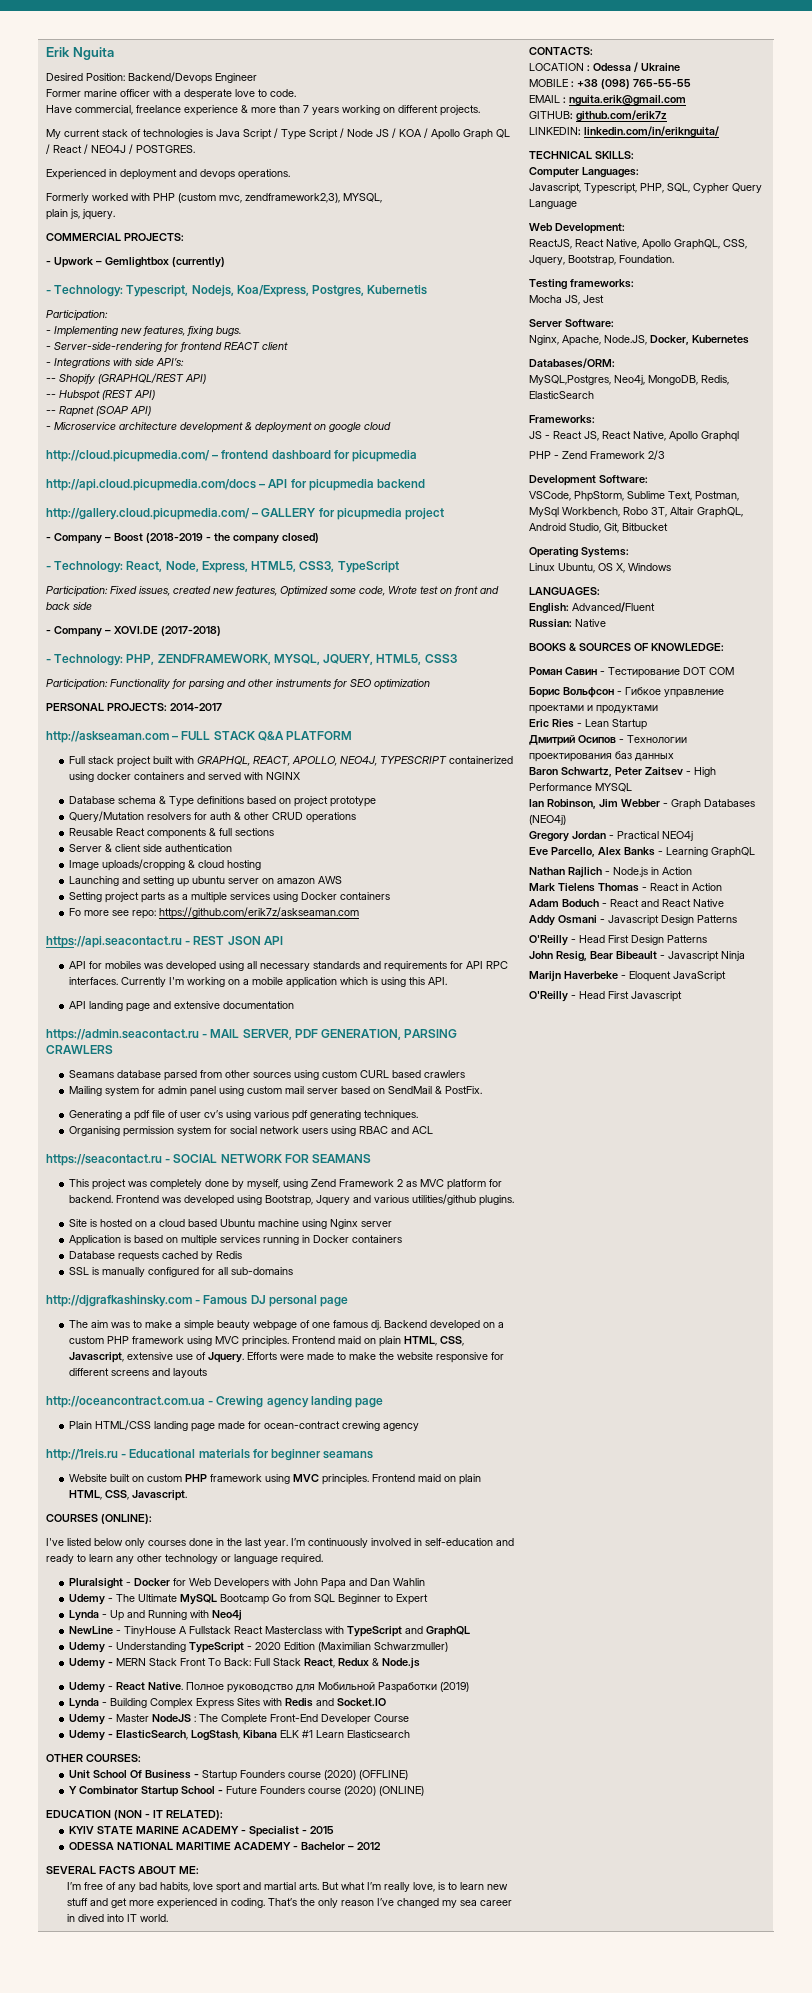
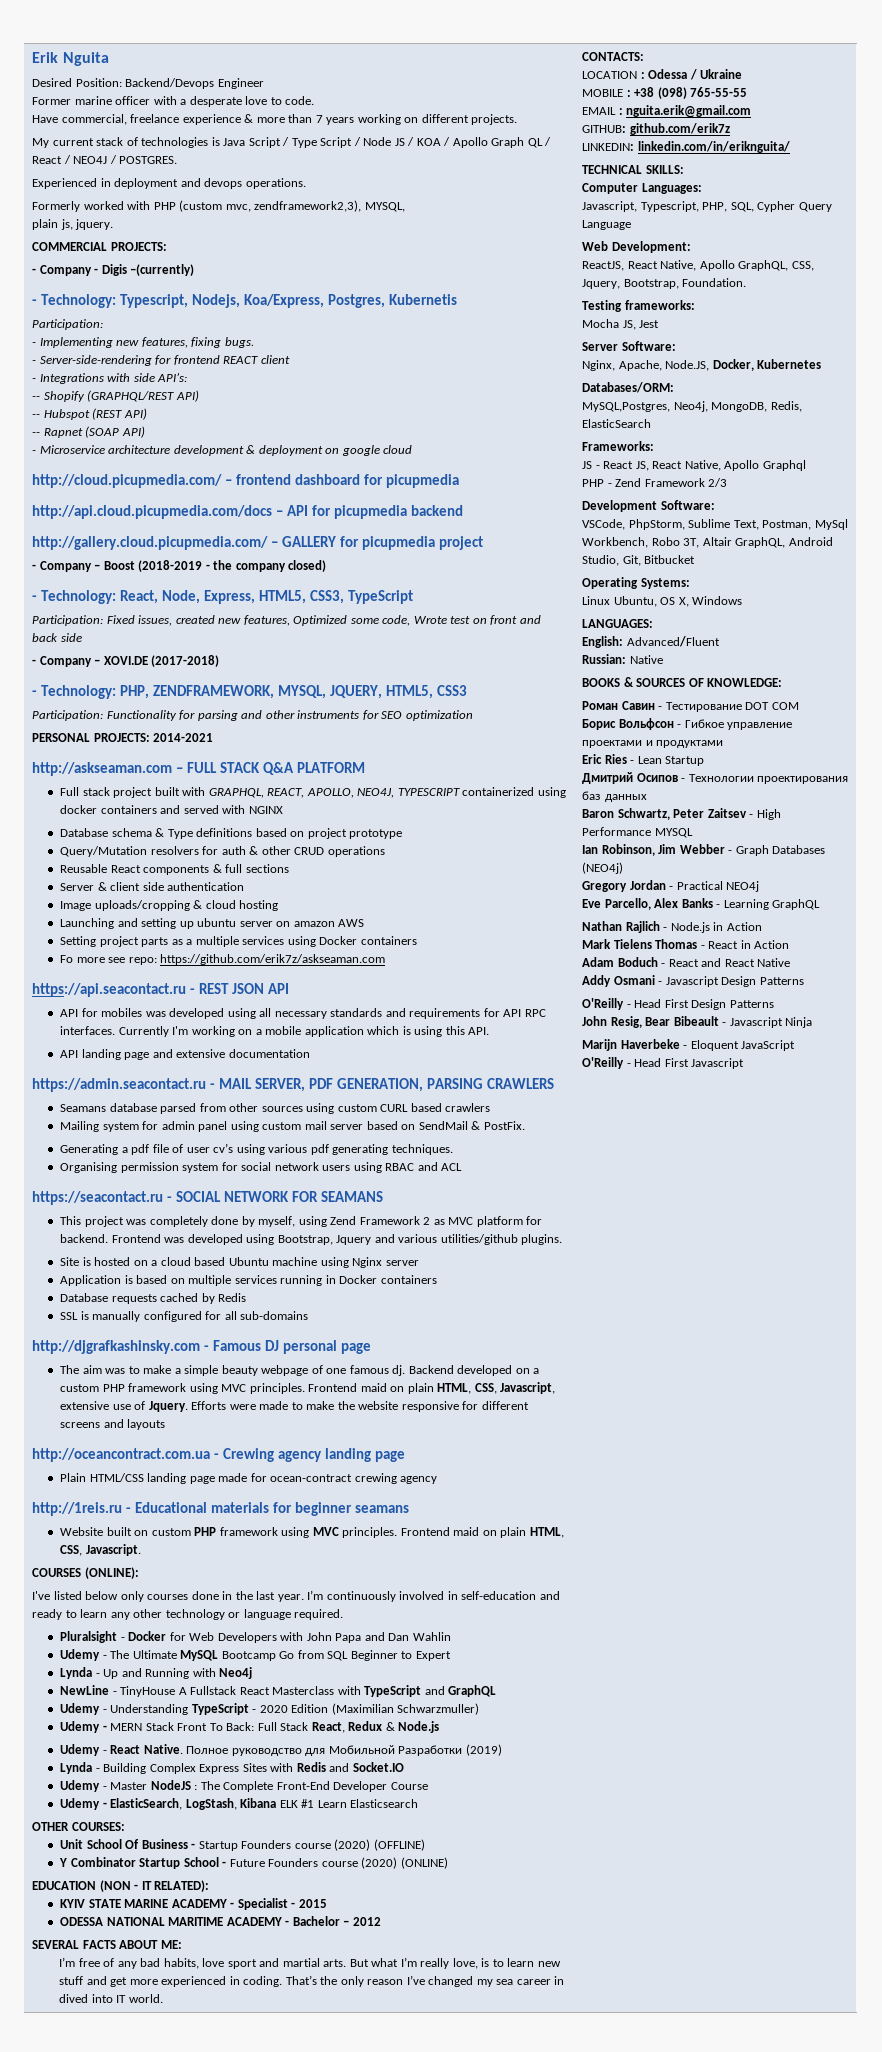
[53,257,225,268] Upwork – Gemlightbox (currently) -> [39,264,195,276] Company - Digis –(currently)
[169,703,222,711] 2014-2017 -> [153,733,214,742] 2014-2021

